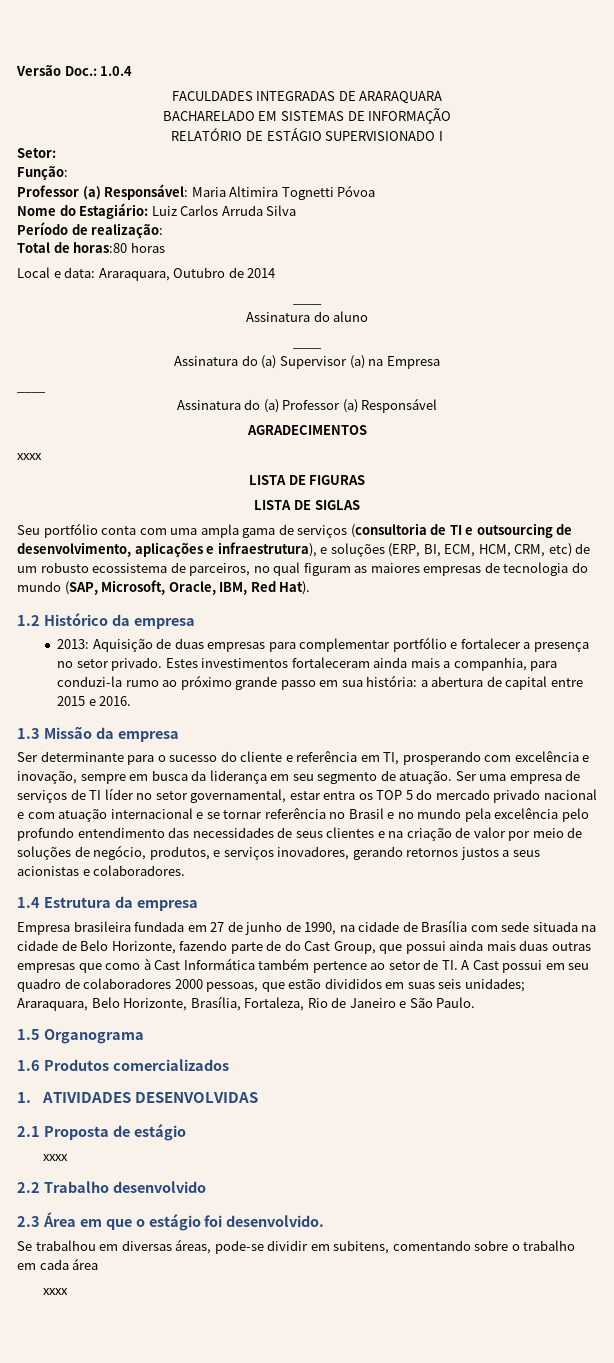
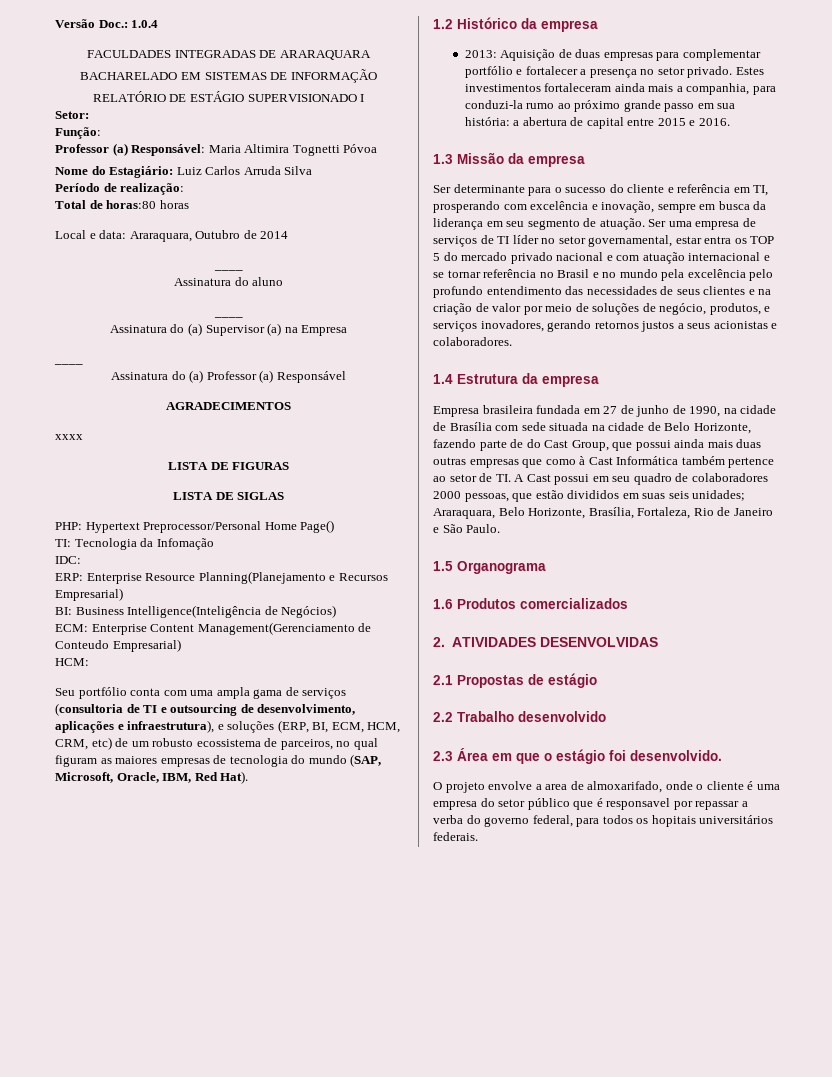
(360, 505) none -> [55,520,335,533] [55,538,214,550] [55,556,81,564] [55,571,388,584] [55,588,123,601] [55,605,337,618] [55,622,372,635] [55,639,181,652] [55,658,89,666] // PHP: Hypertext Preprocessor/Personal Home Page() // TI: Tecnologia da Infomação // IDC: // ERP: Enterprise Resource Planning(Planejamento e Recursos Empresarial) // BI: Business Intelligence(Inteligência de Negócios) // ECM: Enterprise Content Management(Gerenciamento de Conteudo Empresarial) // HCM:
[17,1092,31,1103] 1. -> [433,637,445,647] 2.
[43,1126,109,1140] Proposta -> [457,675,524,688] Propostas
[42,1154,68,1161] // xxxx -> (597, 680) none
[17,1239,576,1254] [17,1258,99,1270] [42,1288,68,1295] Se trabalhou em diversas áreas, pode-se dividir em subitens, comentando sobre o trabalho em cada área // xxxx -> [433,781,780,793] [433,798,748,810] [433,815,774,827] [433,832,478,841] O projeto envolve a area de almoxarifado, onde o cliente é uma empresa do setor público que é responsavel por repassar a verba do governo federal, para todos os hopitais universitários federais.

